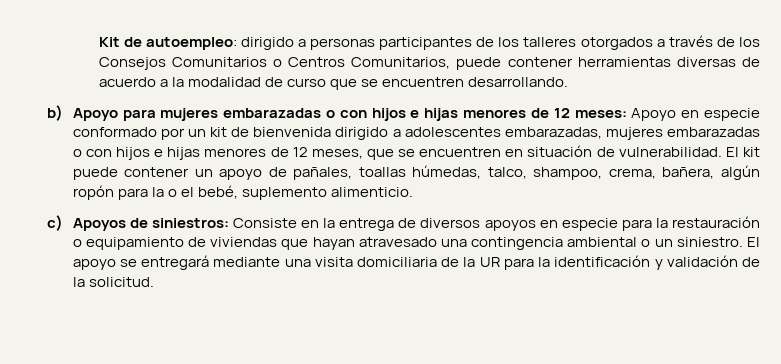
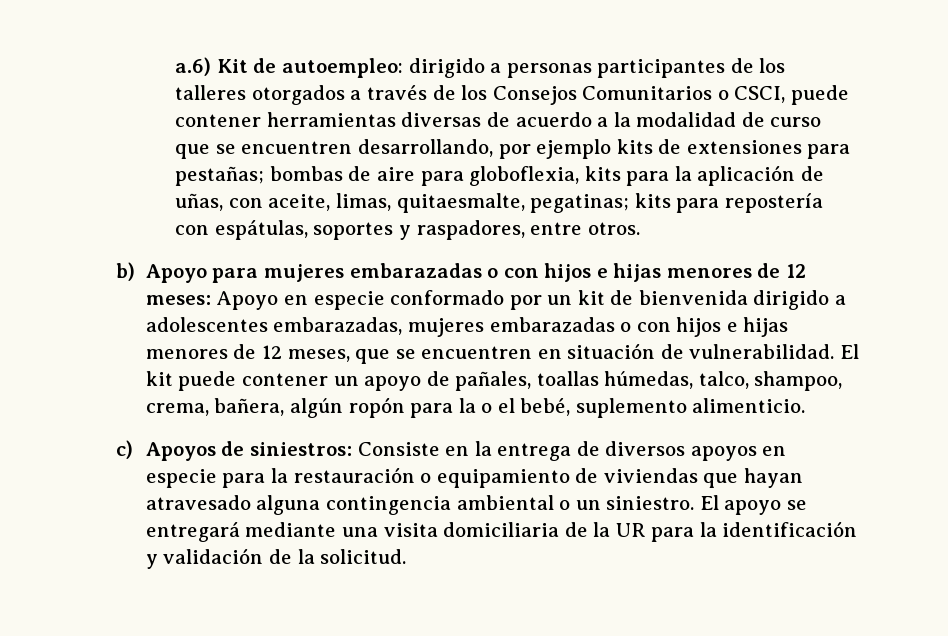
(98, 42) none -> [175,57,212,76] a.6)
[288,57,451,69] Centros Comunitarios, -> [734,86,786,103] CSCI,
[468,77,569,87] desarrollando. -> [357,139,851,159] [175,165,824,186] [175,193,823,213] [175,220,640,240] desarrollando, por ejemplo kits de extensiones para pestañas; bombas de aire para globoflexia, kits para la aplicación de uñas, con aceite, limas, quitaesmalte, pegatinas; kits para repostería con espátulas, soportes y raspadores, entre otros.
[440,239,467,247] una -> [256,495,321,515] alguna

